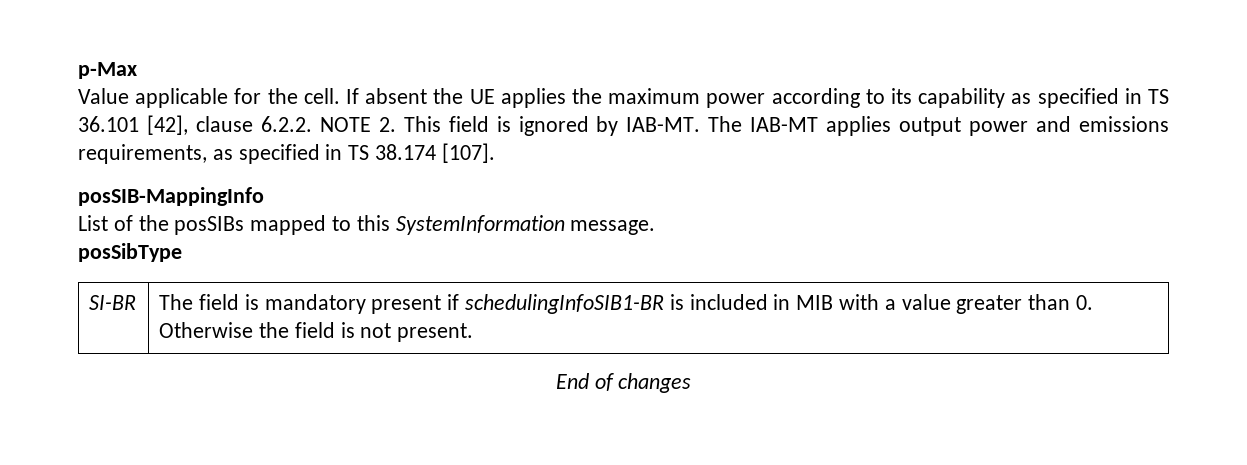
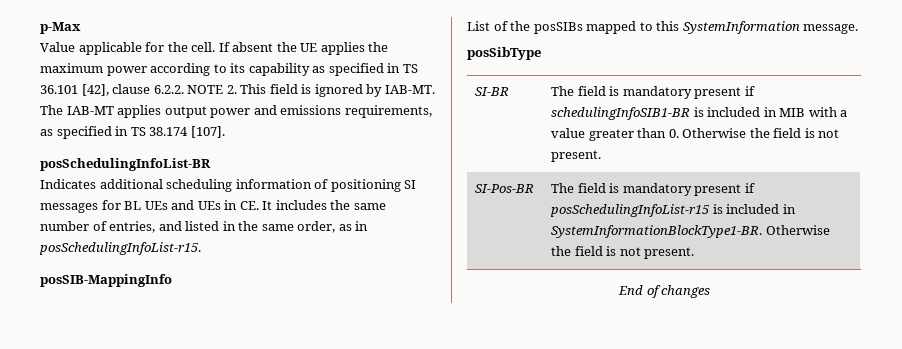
(495, 153) none -> [40,158,211,171] [40,179,417,192] [40,200,386,213] [40,221,369,233] [39,242,201,255] // posSchedulingInfoList-BR // Indicates additional scheduling information of positioning SI messages for BL UEs and UEs in CE. It includes the same number of entries, and listed in the same order, as in posSchedulingInfoList-r15.
(474, 332) none -> [475,184,535,193] [551,183,755,196] [550,204,796,217] [551,225,830,238] [551,246,695,259] // SI-Pos-BR | The field is mandatory present if posSchedulingInfoList-r15 is included in SystemInformationBlockType1-BR. Otherwise the field is not present.

